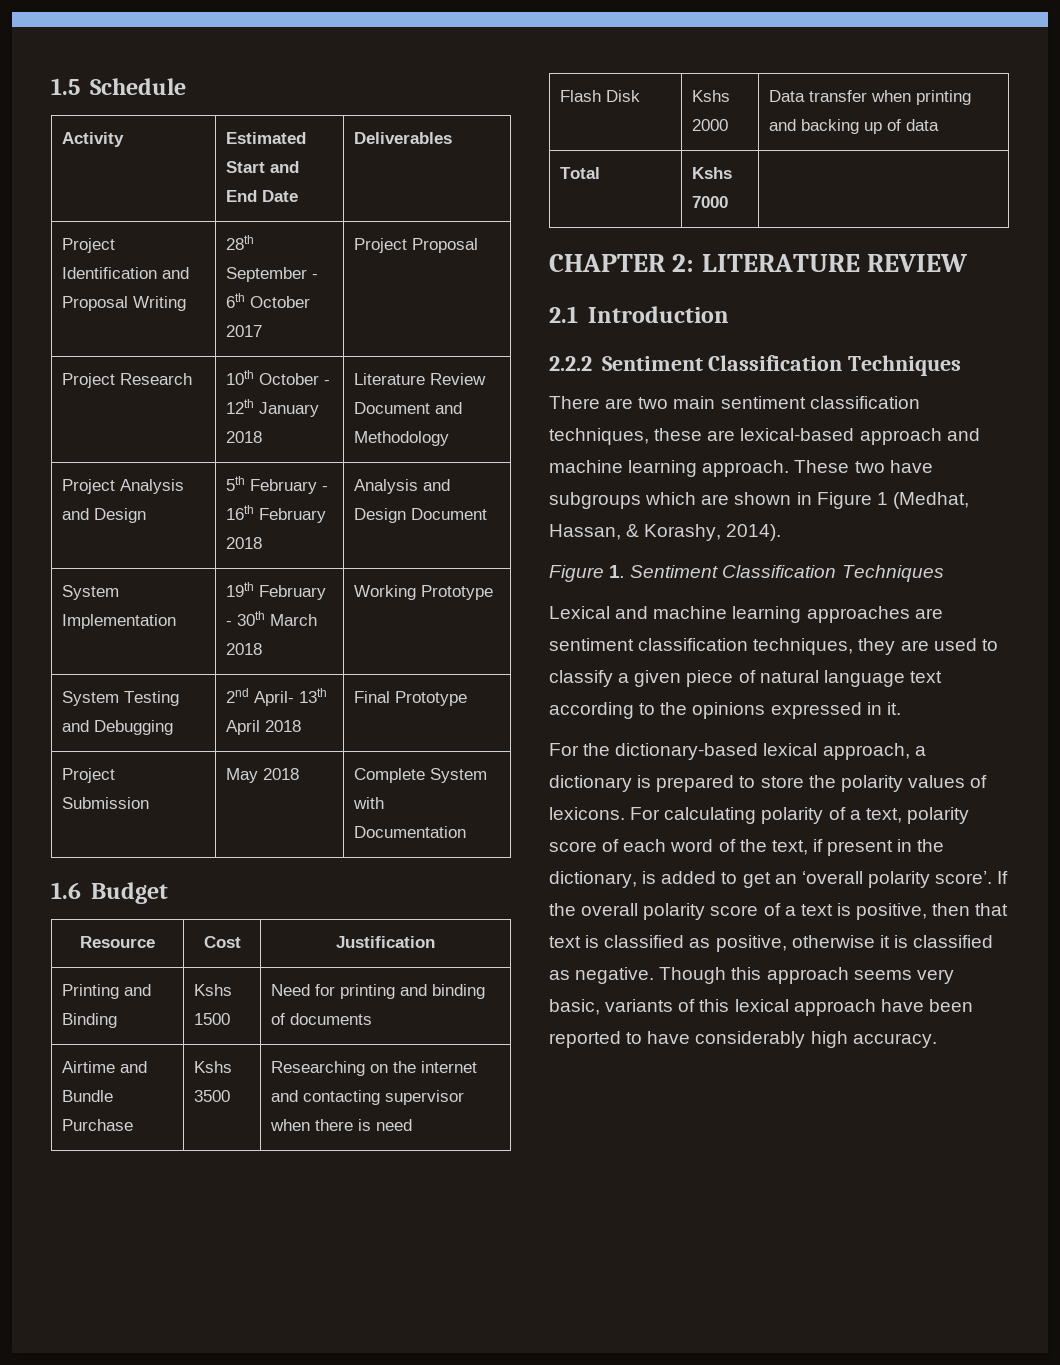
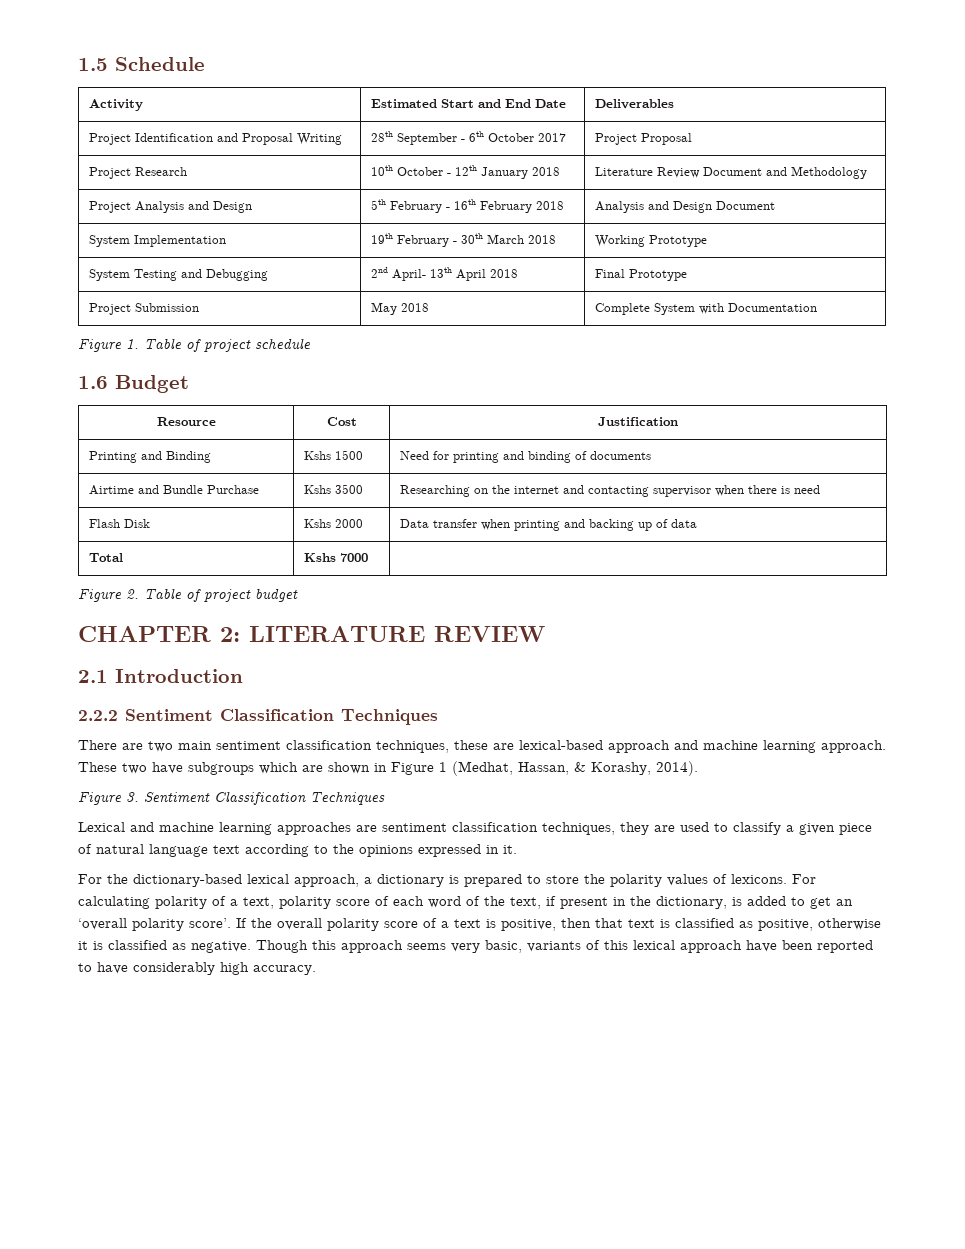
(466, 832) none -> [78,338,311,352] // Figure 1. Table of project schedule
(728, 202) none -> [78,588,298,602] // Figure 2. Table of project budget
[609,565,626,578] 1. -> [126,792,139,802] 3.

